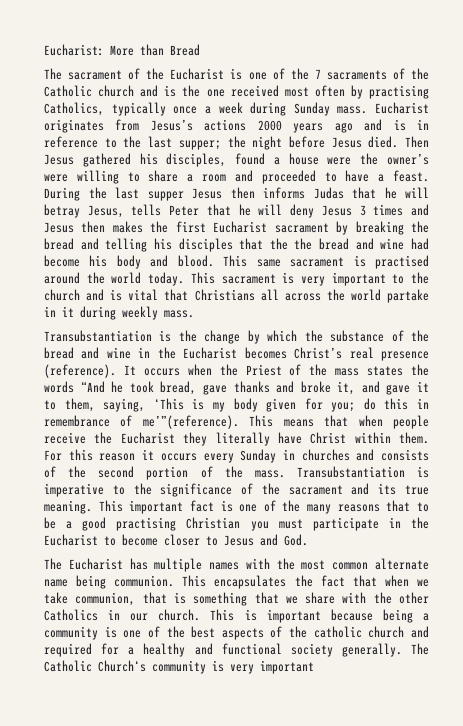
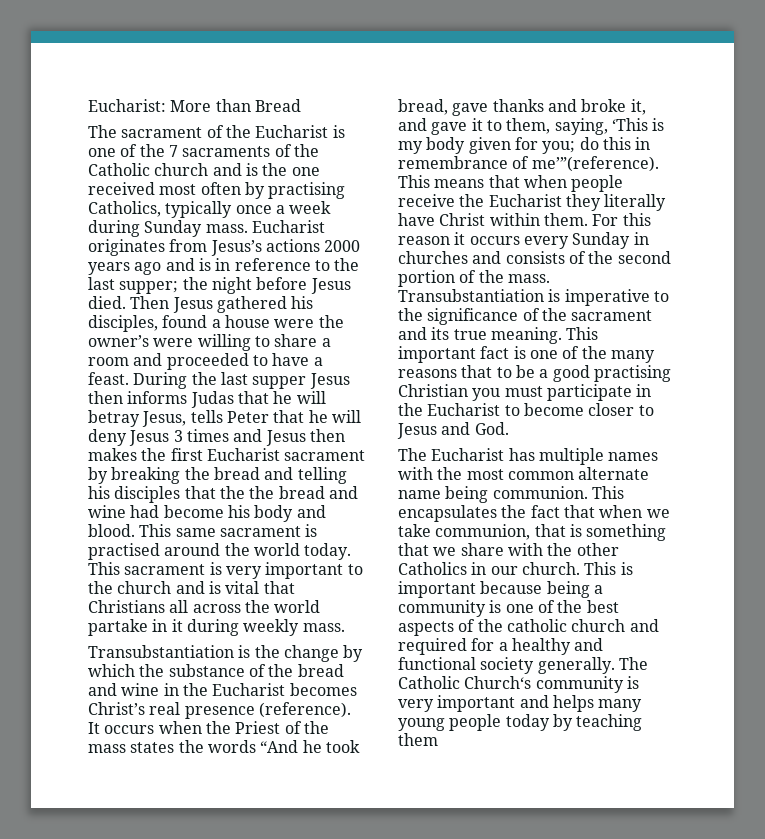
(314, 667) none -> [519,695,643,712] [398,714,643,731] [398,733,438,746] and helps many young people today by teaching them

